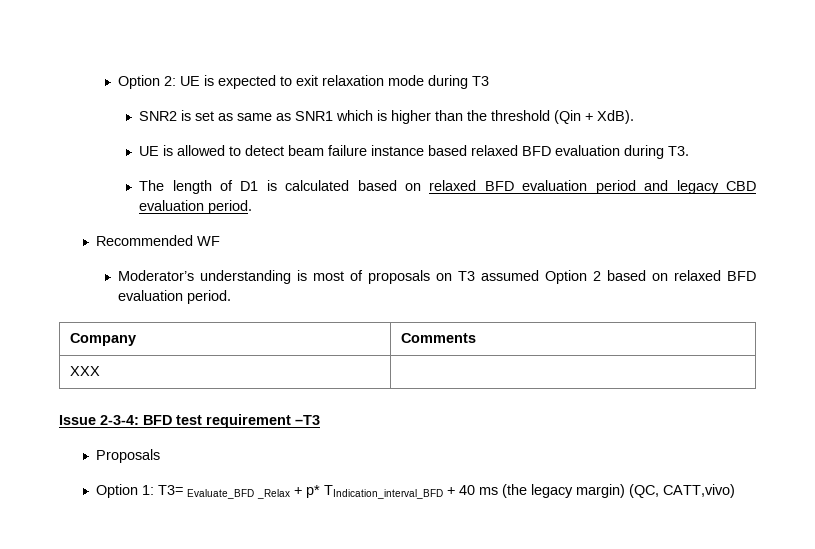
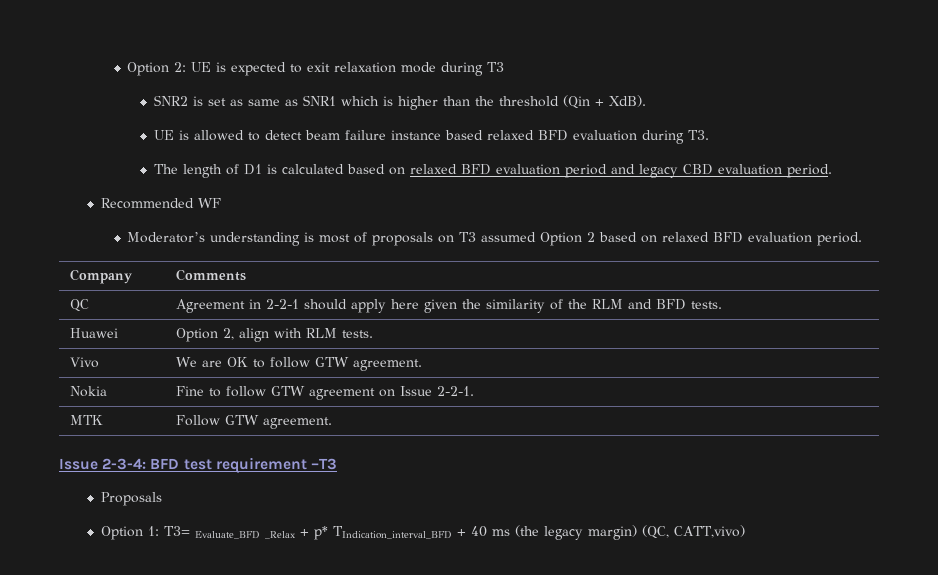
[70,366,101,376] XXX | -> [69,299,89,312] [175,299,722,313] [69,328,118,338] [175,328,373,342] [69,357,99,368] [175,357,422,371] [69,386,107,397] [175,386,474,400] [69,415,103,425] [175,415,332,429] QC | Agreement in 2-2-1 should apply here given the similarity of the RLM and BFD tests. // Huawei | Option 2, align with RLM tests. // Vivo | We are OK to follow GTW agreement. // Nokia | Fine to follow GTW agreement on Issue 2-2-1. // MTK | Follow GTW agreement.

